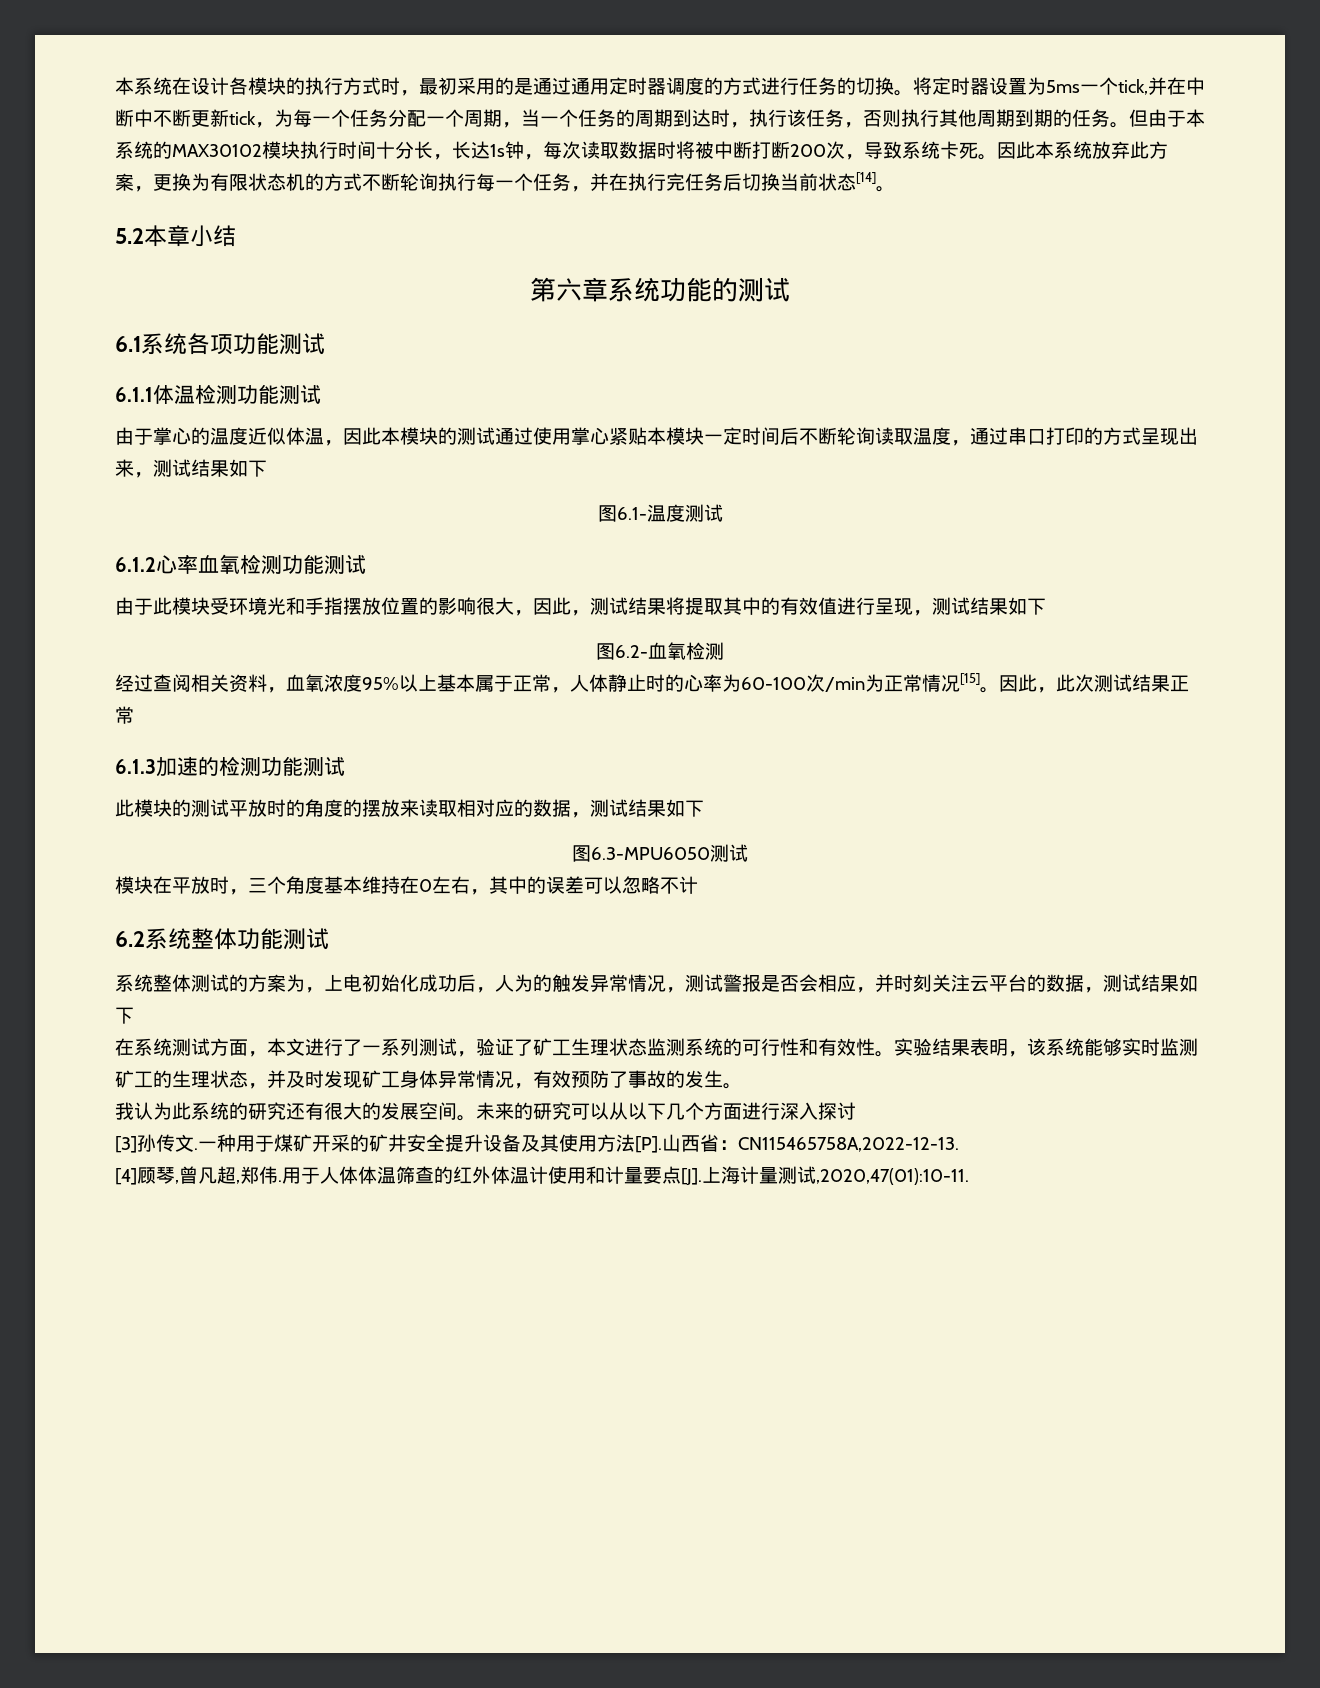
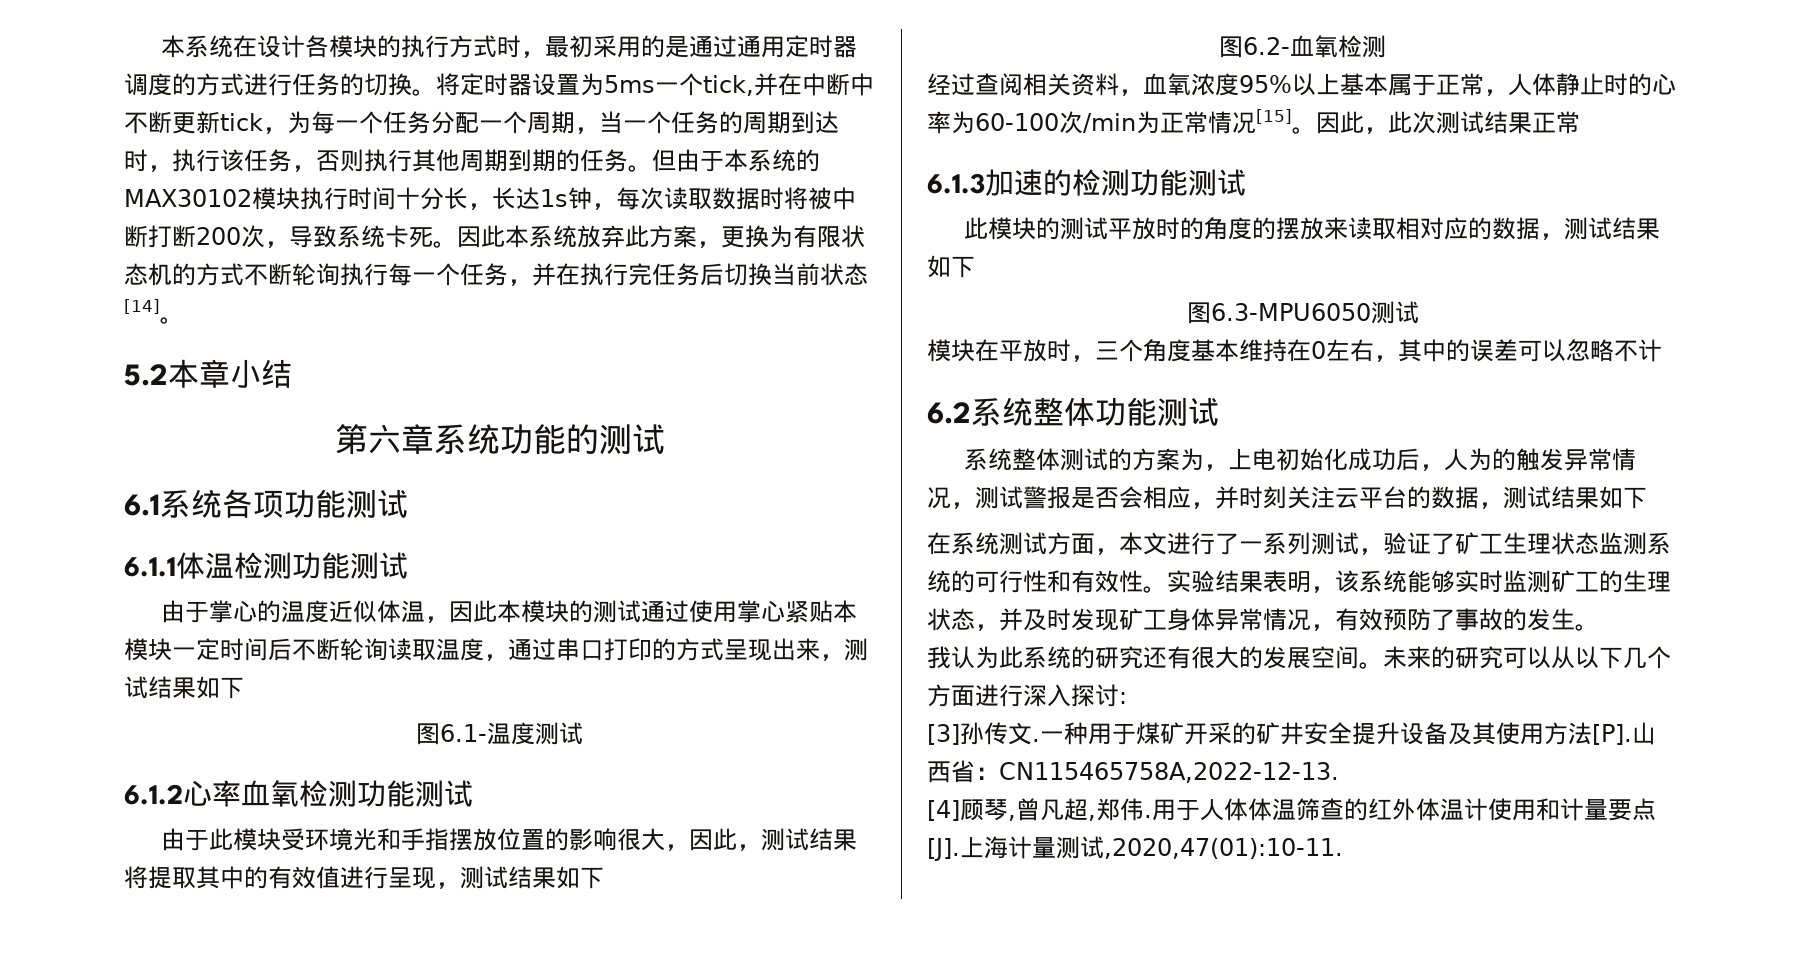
(856, 1111) none -> [1119,692,1127,704] :

